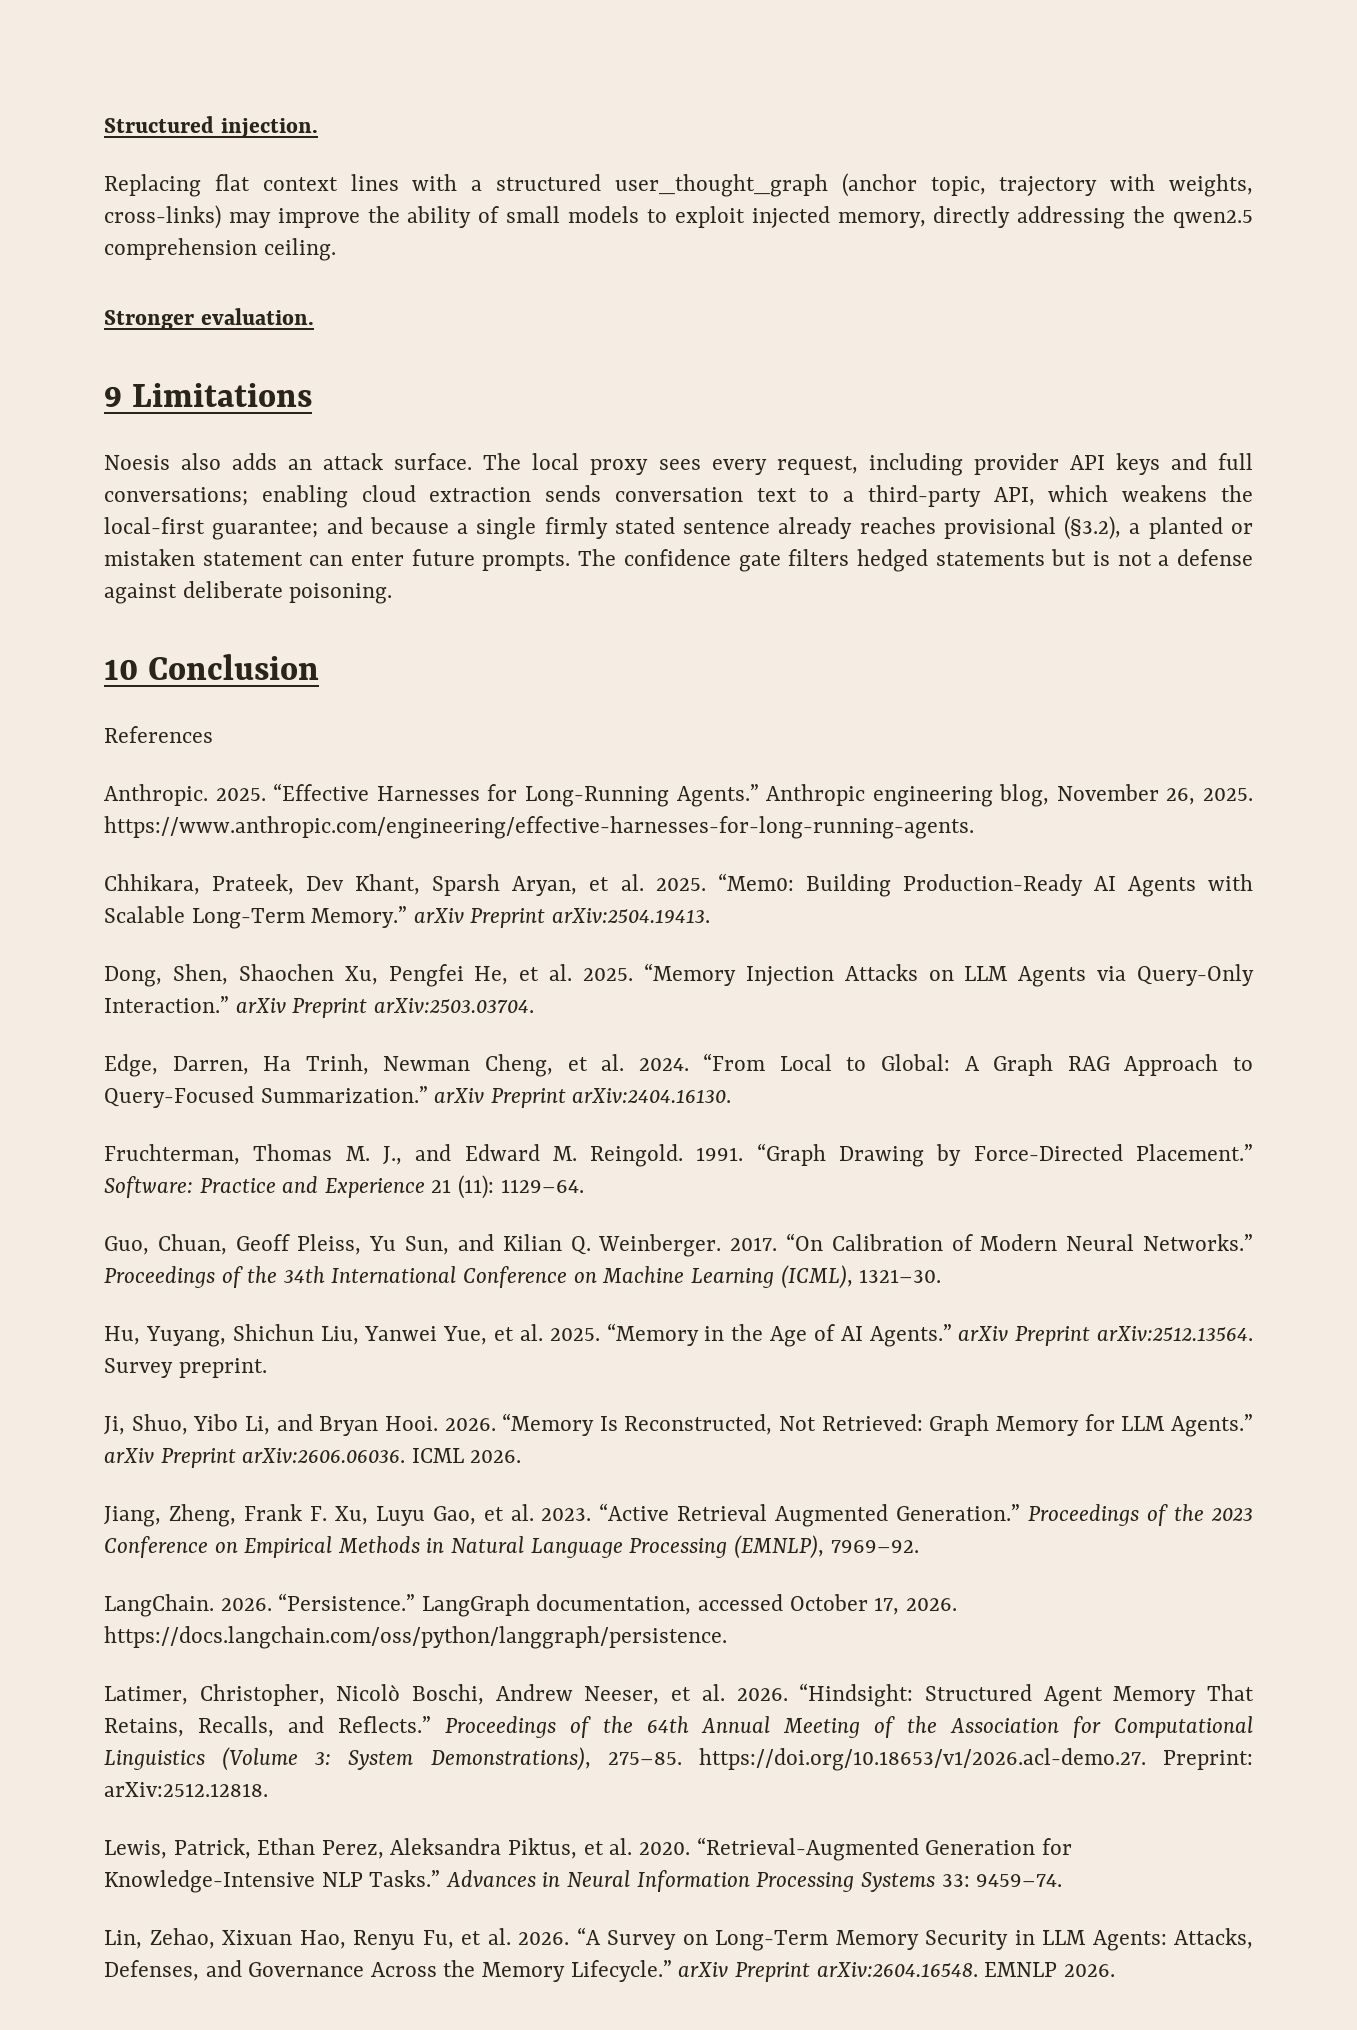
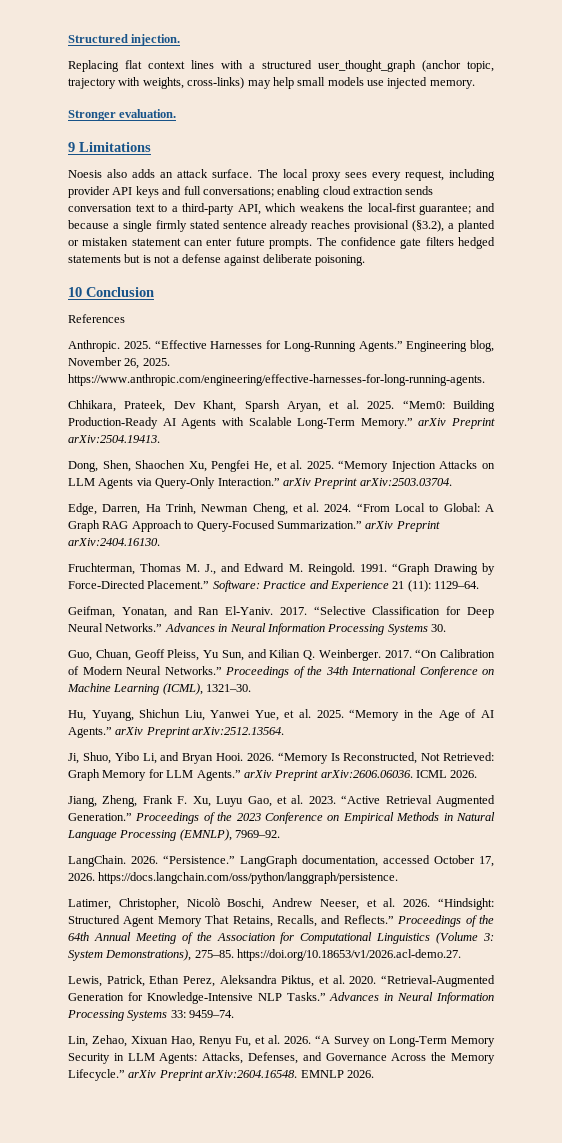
[277,206,1253,229] [104,238,336,261] improve the ability of small models to exploit injected memory, directly addressing the qwen2.5 comprehension ceiling. -> [272,77,475,89] help small models use injected memory.
[766,784,993,807] Anthropic engineering -> [406,341,468,352] Engineering
(584, 1186) none -> [68,606,494,618] [68,623,446,635] // Geifman, Yonatan, and Ran El-Yaniv. 2017. “Selective Classification for Deep Neural Networks.” Advances in Neural Information Processing Systems 30.
[104,1358,267,1378] Survey preprint. -> (285, 731) none
[1162,1750,1253,1770] [104,1782,268,1797] Preprint: arXiv:2512.12818. -> (462, 955) none

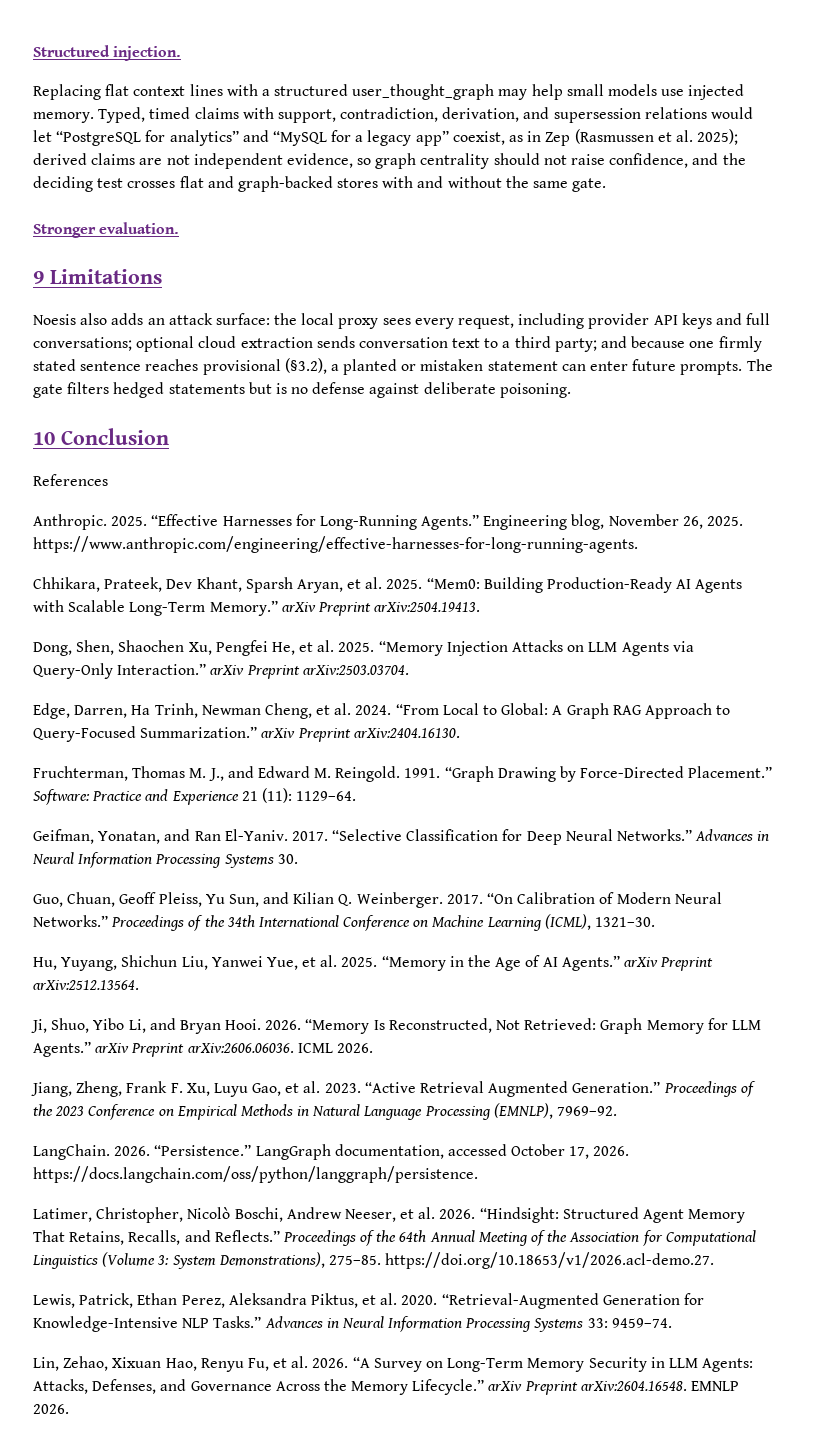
[422,60,494,72] [68,77,245,89] (anchor topic, trajectory with weights, cross-links) -> (495, 92) none
(475, 84) none -> [98,107,754,123] [33,129,739,146] [33,153,746,169] [33,176,607,192] Typed, timed claims with support, contradiction, derivation, and supersession relations would let “PostgreSQL for analytics” and “MySQL for a legacy app” coexist, as in Zep (Rasmussen et al. 2025); derived claims are not independent evidence, so graph centrality should not raise confidence, and the deciding test crosses flat and graph-backed stores with and without the same gate.
[212,169,278,178] surface. The -> [215,313,298,325] surface: the
[277,186,321,198] enabling -> [136,336,195,352] optional
[182,203,495,215] [68,220,152,232] third-party API, which weakens the local-first guarantee; and because a single -> [514,336,715,352] third party; and because one
[270,220,309,232] already -> (142, 366) none
[340,237,396,246] confidence -> (773, 365) none
[154,255,179,263] not a -> [291,387,309,394] no

